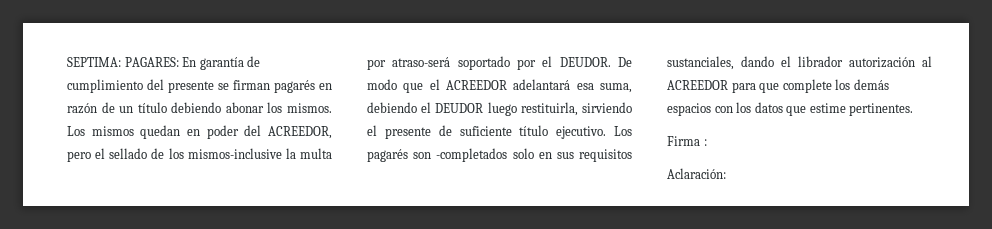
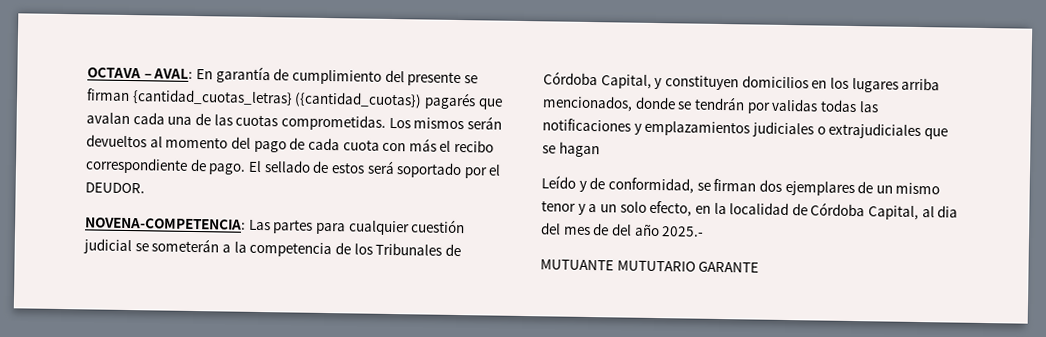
[67,57,179,67] SEPTIMA: PAGARES: -> [87,67,194,79] OCTAVA – AVAL:
[274,80,332,93] [67,102,332,114] [67,125,332,139] [67,148,332,162] [367,56,632,70] [367,79,632,93] [367,102,632,116] [367,125,632,139] [367,148,632,162] [667,56,932,70] [667,79,889,93] [667,102,914,116] [667,136,707,146] [667,168,726,179] pagarés en razón de un título debiendo abonar los mismos. Los mismos quedan en poder del ACREEDOR, pero el sellado de los mismos-inclusive la multa por atraso-será soportado por el DEUDOR. De modo que el ACREEDOR adelantará esa suma, debiendo el DEUDOR luego restituirla, sirviendo el presente de suficiente título ejecutivo. Los pagarés son -completados solo en sus requisitos sustanciales, dando el librador autorización al ACREEDOR para que complete los demás espacios con los datos que estime pertinentes. // Firma : // Aclaración: -> [131,89,503,110] [86,112,502,131] [86,134,495,153] [85,157,502,179] [85,182,145,194] [85,217,466,236] [83,238,461,258] [543,71,941,93] [542,95,879,114] [542,118,948,140] [542,141,600,158] [541,175,941,197] [541,200,959,221] [541,222,705,237] [540,259,760,273] {cantidad_cuotas_letras} ({cantidad_cuotas}) pagarés que avalan cada una de las cuotas comprometidas. Los mismos serán devueltos al momento del pago de cada cuota con más el recibo correspondiente de pago. El sellado de estos será soportado por el DEUDOR. // NOVENA-COMPETENCIA: Las partes para cualquier cuestión judicial se someterán a la competencia de los Tribunales de Córdoba Capital, y constituyen domicilios en los lugares arriba mencionados, donde se tendrán por validas todas las notificaciones y emplazamientos judiciales o extrajudiciales que se hagan // Leído y de conformidad, se firman dos ejemplares de un mismo tenor y a un solo efecto, en la localidad de Córdoba Capital, al dia del mes de del año 2025.- // MUTUANTE MUTUTARIO GARANTE

